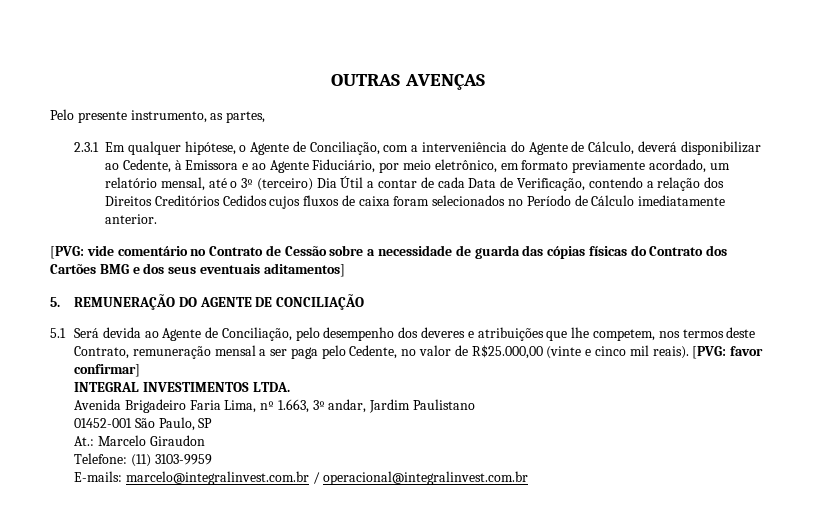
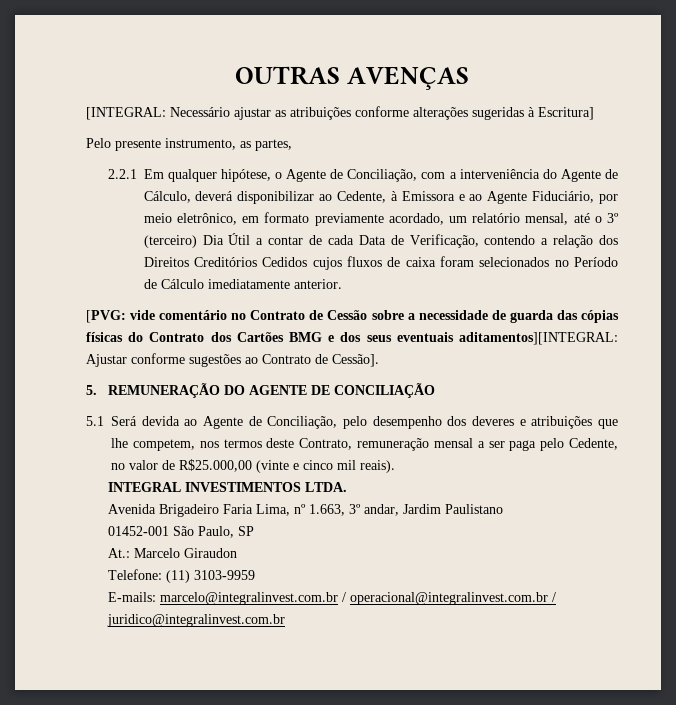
(485, 82) none -> [86,106,594,120] // [INTEGRAL: Necessário ajustar as atribuições conforme alterações sugeridas à Escritura]
[74,142,100,152] 2.3.1 -> [107,169,137,179] 2.2.1
[263,263,345,277] aditamentos] -> [458,332,618,345] [86,353,379,367] aditamentos][INTEGRAL: Ajustar conforme sugestões ao Contrato de Cessão].
[692,346,764,359] [74,364,141,377] [PVG: favor confirmar] -> (395, 466) none
(529, 478) none -> [551,592,556,602] [106,614,285,627] / juridico@integralinvest.com.br

